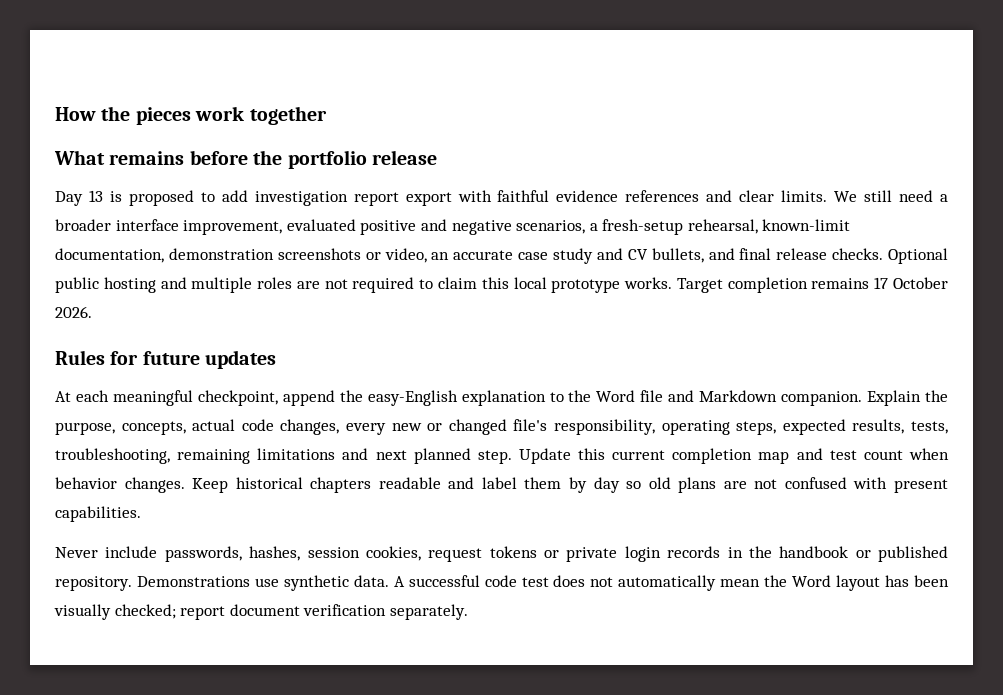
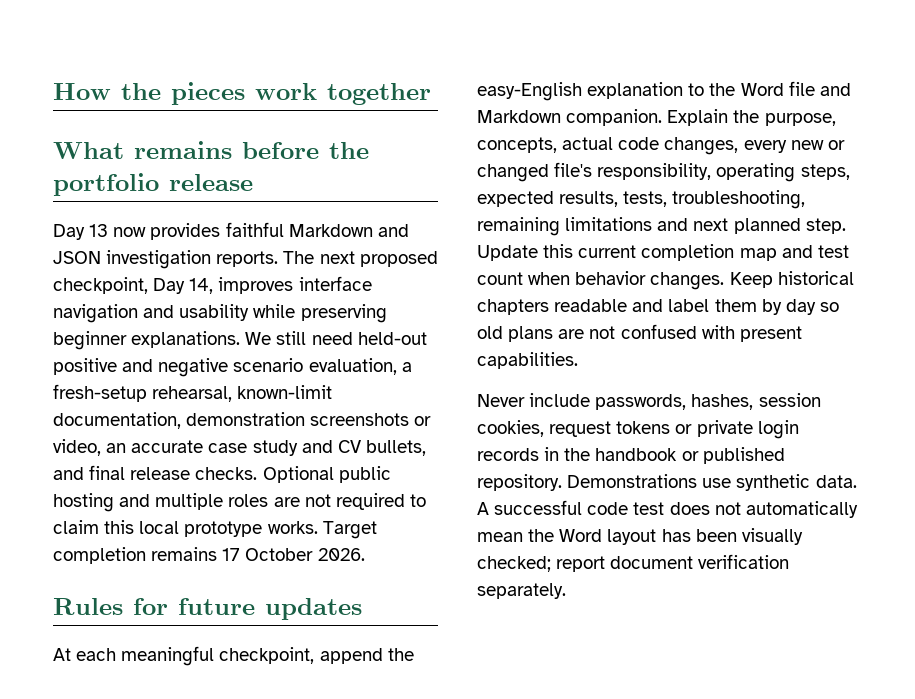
[109,190,948,206] [55,219,356,235] is proposed to add investigation report export with faithful evidence references and clear limits. We still need a broader interface improvement, evaluated -> [113,222,409,240] [53,250,438,269] [53,276,372,294] [53,304,387,323] [53,331,427,350] now provides faithful Markdown and JSON investigation reports. The next proposed checkpoint, Day 14, improves interface navigation and usability while preserving beginner explanations. We still need held-out
[516,220,586,234] scenarios, -> [233,358,397,375] scenario evaluation,

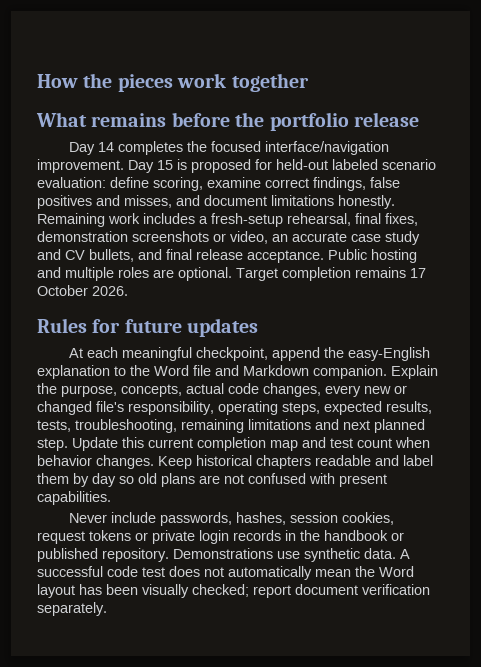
[89,222,409,240] [53,250,438,269] [53,276,372,294] [53,304,387,323] [53,331,427,350] [53,358,397,377] 13 now provides faithful Markdown and JSON investigation reports. The next proposed checkpoint, Day 14, improves interface navigation and usability while preserving beginner explanations. We still need held-out positive and negative scenario evaluation, -> [97,141,389,155] [37,159,436,173] [37,177,400,191] [37,195,395,209] [37,213,195,227] 14 completes the focused interface/navigation improvement. Day 15 is proposed for held-out labeled scenario evaluation: define scoring, examine correct findings, false positives and misses, and document limitations honestly. Remaining work includes
[237,385,333,399] [53,412,181,429] known-limit documentation, -> [355,213,418,226] final fixes,
[195,466,391,483] checks. Optional public -> [247,249,367,263] acceptance. Public
[304,493,426,510] [53,520,318,537] not required to claim this local prototype works. -> [178,267,232,281] optional.

